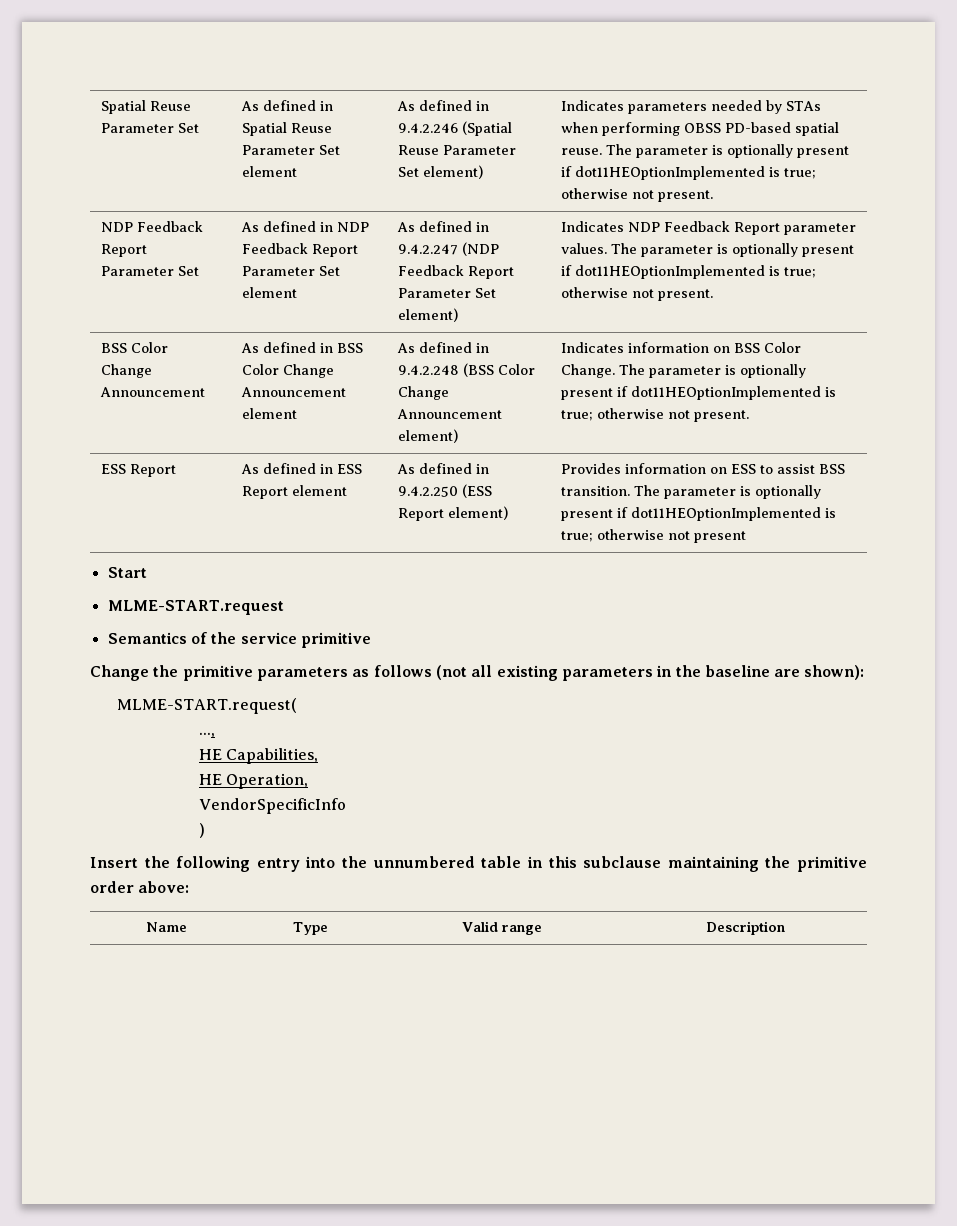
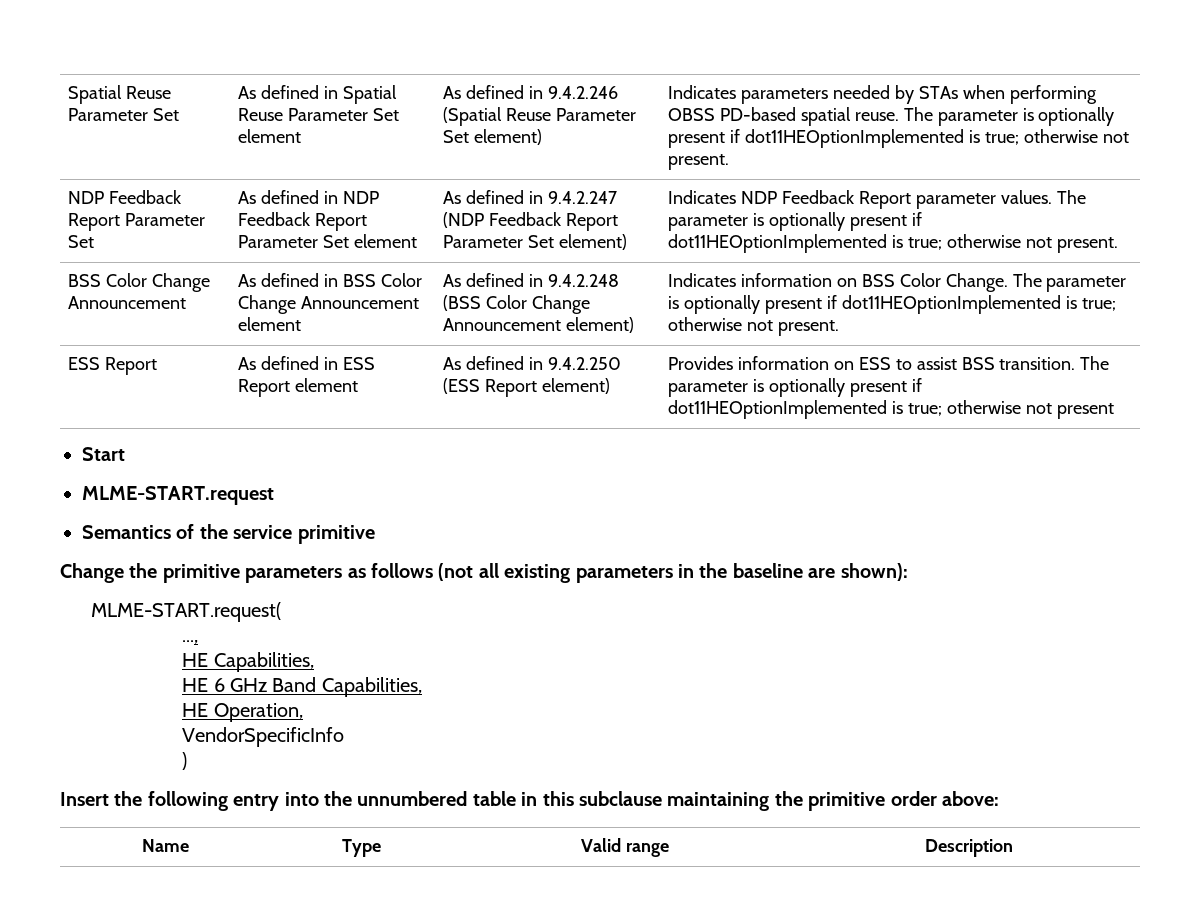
(319, 756) none -> [182,677,422,697] // HE 6 GHz Band Capabilities,

